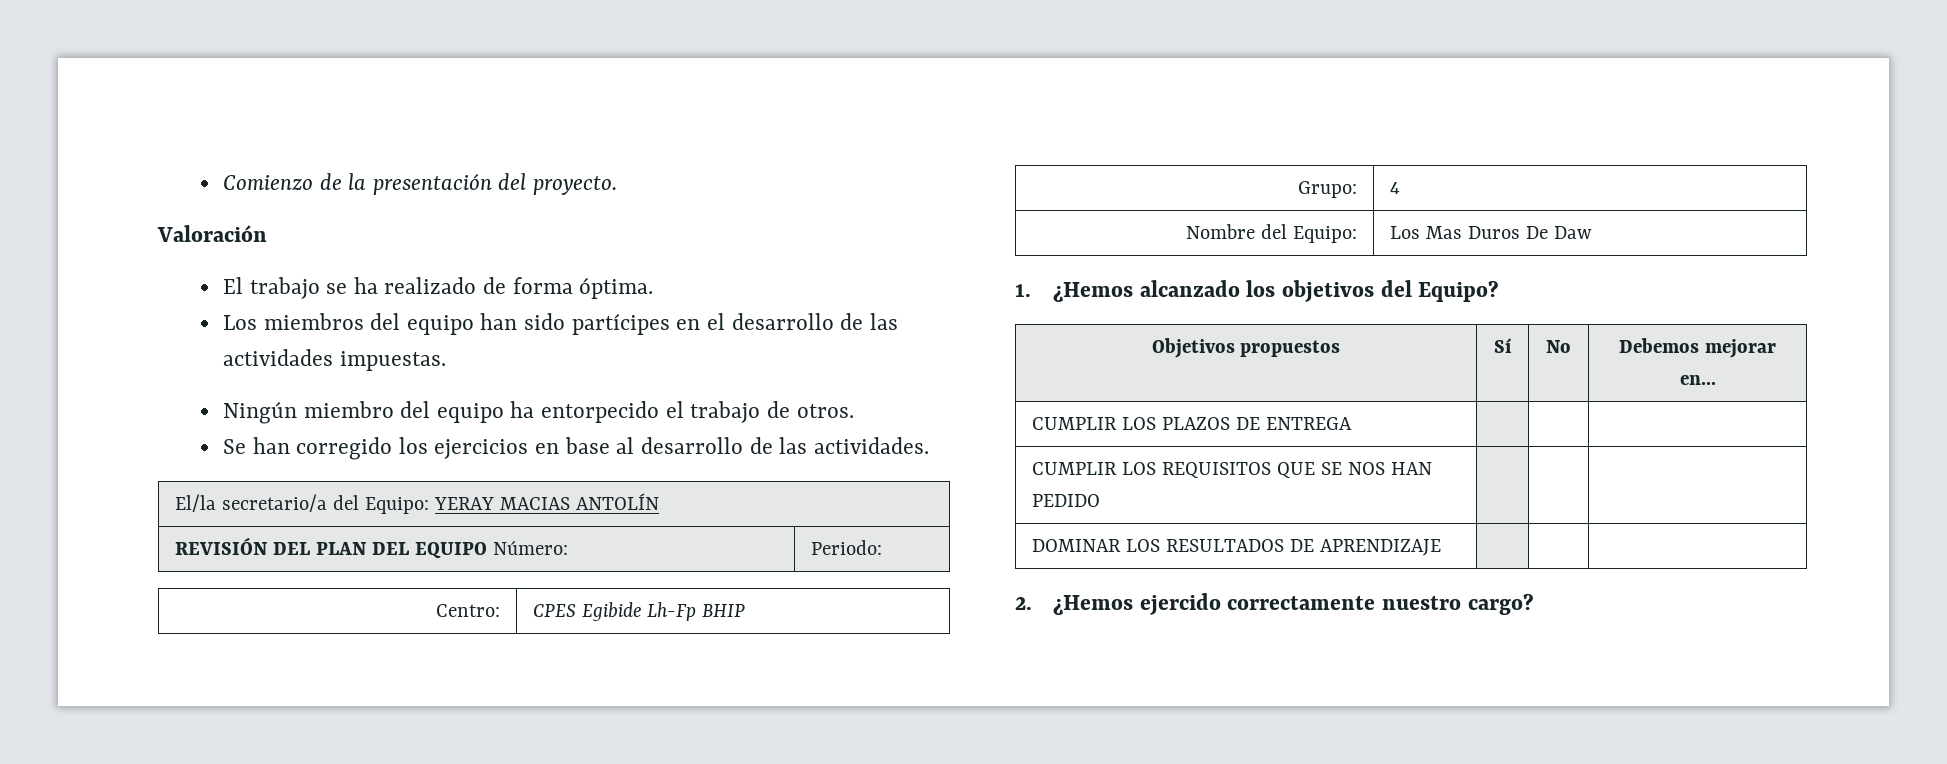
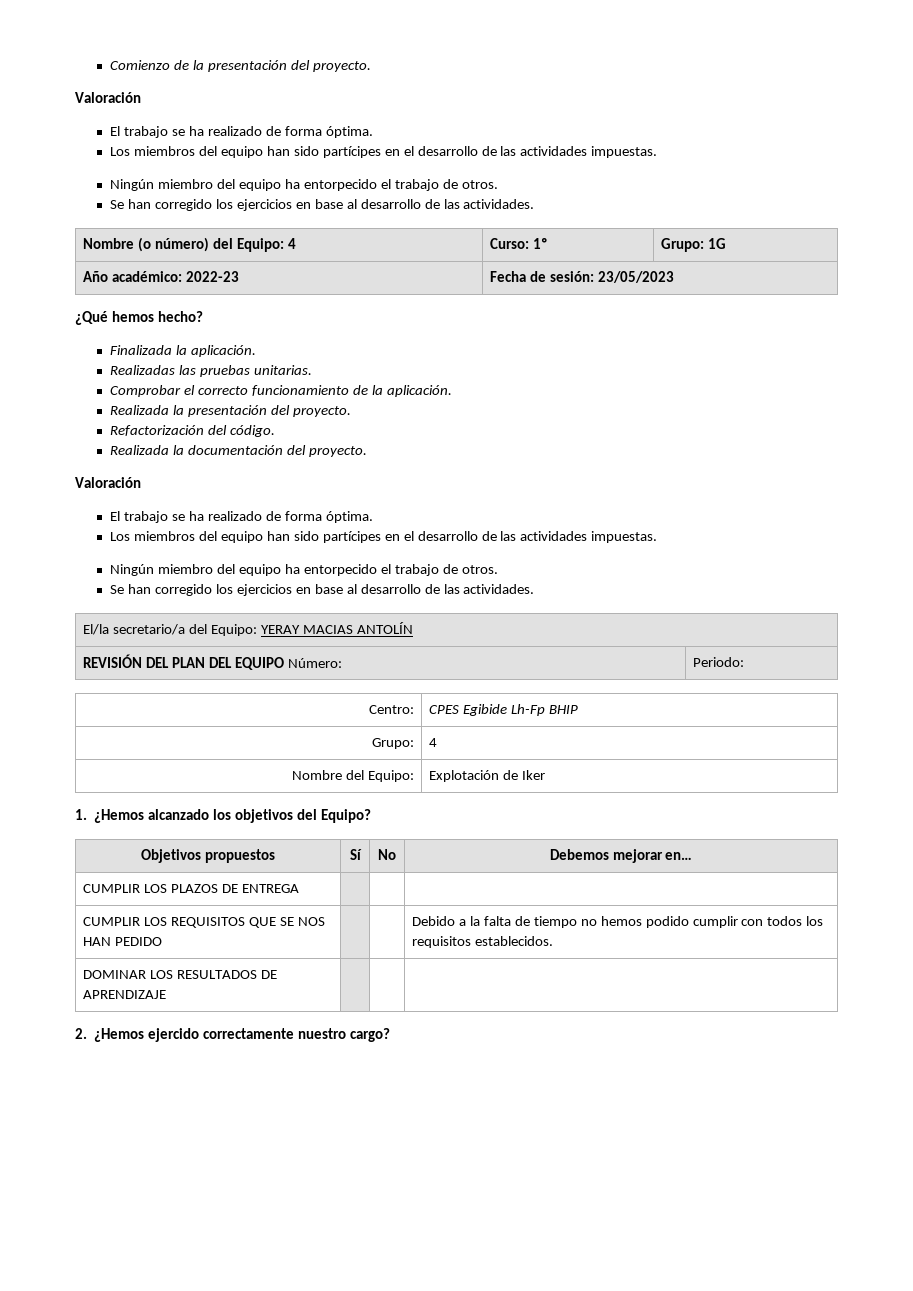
(929, 445) none -> [83,237,296,252] [490,238,549,249] [661,238,727,252] [83,271,240,282] [490,271,675,283] [75,311,203,325] [110,345,257,357] [110,365,313,377] [110,385,452,397] [110,405,352,417] [110,425,276,437] [110,445,368,457] [75,477,141,488] [110,511,373,523] [110,531,658,543] [110,564,498,576] [110,584,535,596] // Nombre (o número) del Equipo: 4 | Curso: 1º | Grupo: 1G // Año académico: 2022-23 | Fecha de sesión: 23/05/2023 // ¿Qué hemos hecho? // Finalizada la aplicación. // Realizadas las pruebas unitarias. // Comprobar el correcto funcionamiento de la aplicación. // Realizada la presentación del proyecto. // Refactorización del código. // Realizada la documentación del proyecto. // Valoración // El trabajo se ha realizado de forma óptima. // Los miembros del equipo han sido partícipes en el desarrollo de las actividades impuestas. // Ningún miembro del equipo ha entorpecido el trabajo de otros. // Se han corregido los ejercicios en base al desarrollo de las actividades.
[1390,226,1592,239] Los Mas Duros De Daw -> [429,770,546,782] Explotación de Iker
(1101, 500) none -> [412,916,824,928] [412,936,554,948] Debido a la falta de tiempo no hemos podido cumplir con todos los requisitos establecidos.

